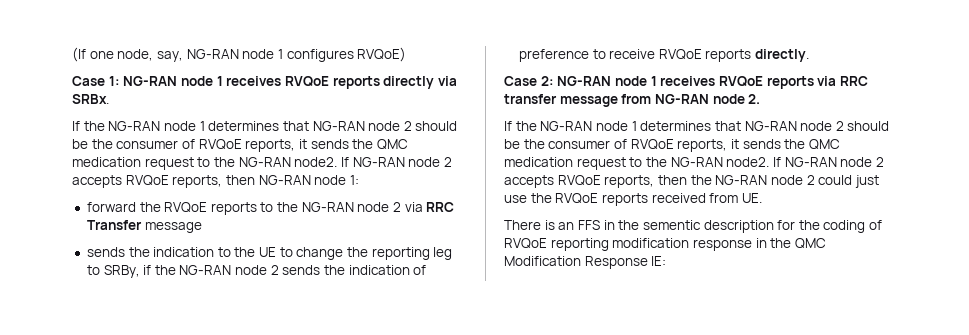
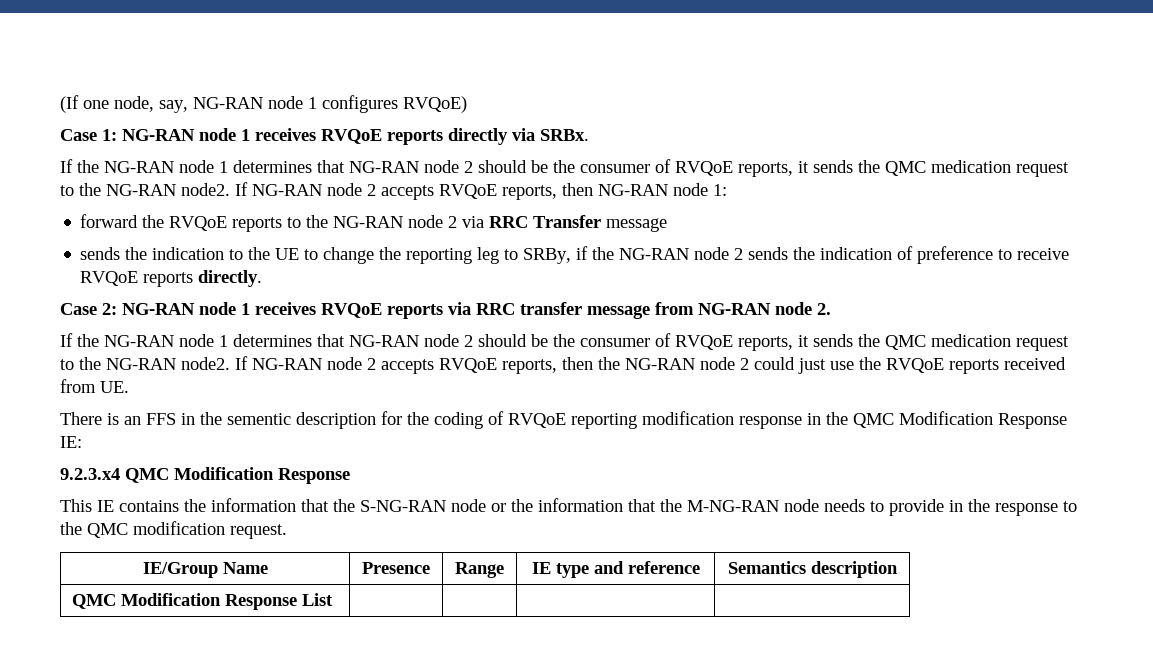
(667, 261) none -> [60,467,350,484] [60,498,1077,516] [60,521,287,539] [142,562,268,578] [362,562,430,574] [455,562,504,578] [531,561,700,578] [727,561,898,578] [72,593,334,610] // 9.2.3.x4 QMC Modification Response // This IE contains the information that the S-NG-RAN node or the information that the M-NG-RAN node needs to provide in the response to the QMC modification request. // IE/Group Name | Presence | Range | IE type and reference | Semantics description // QMC Modification Response List | | | |

